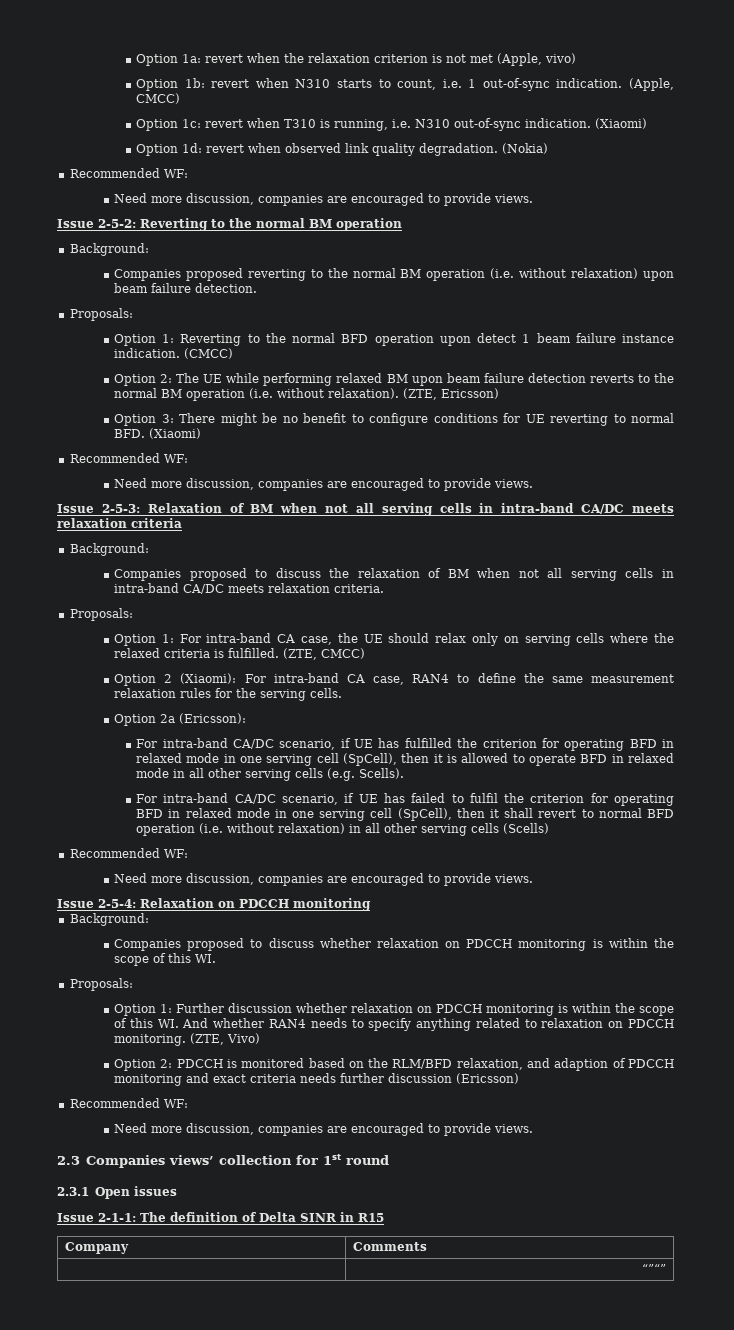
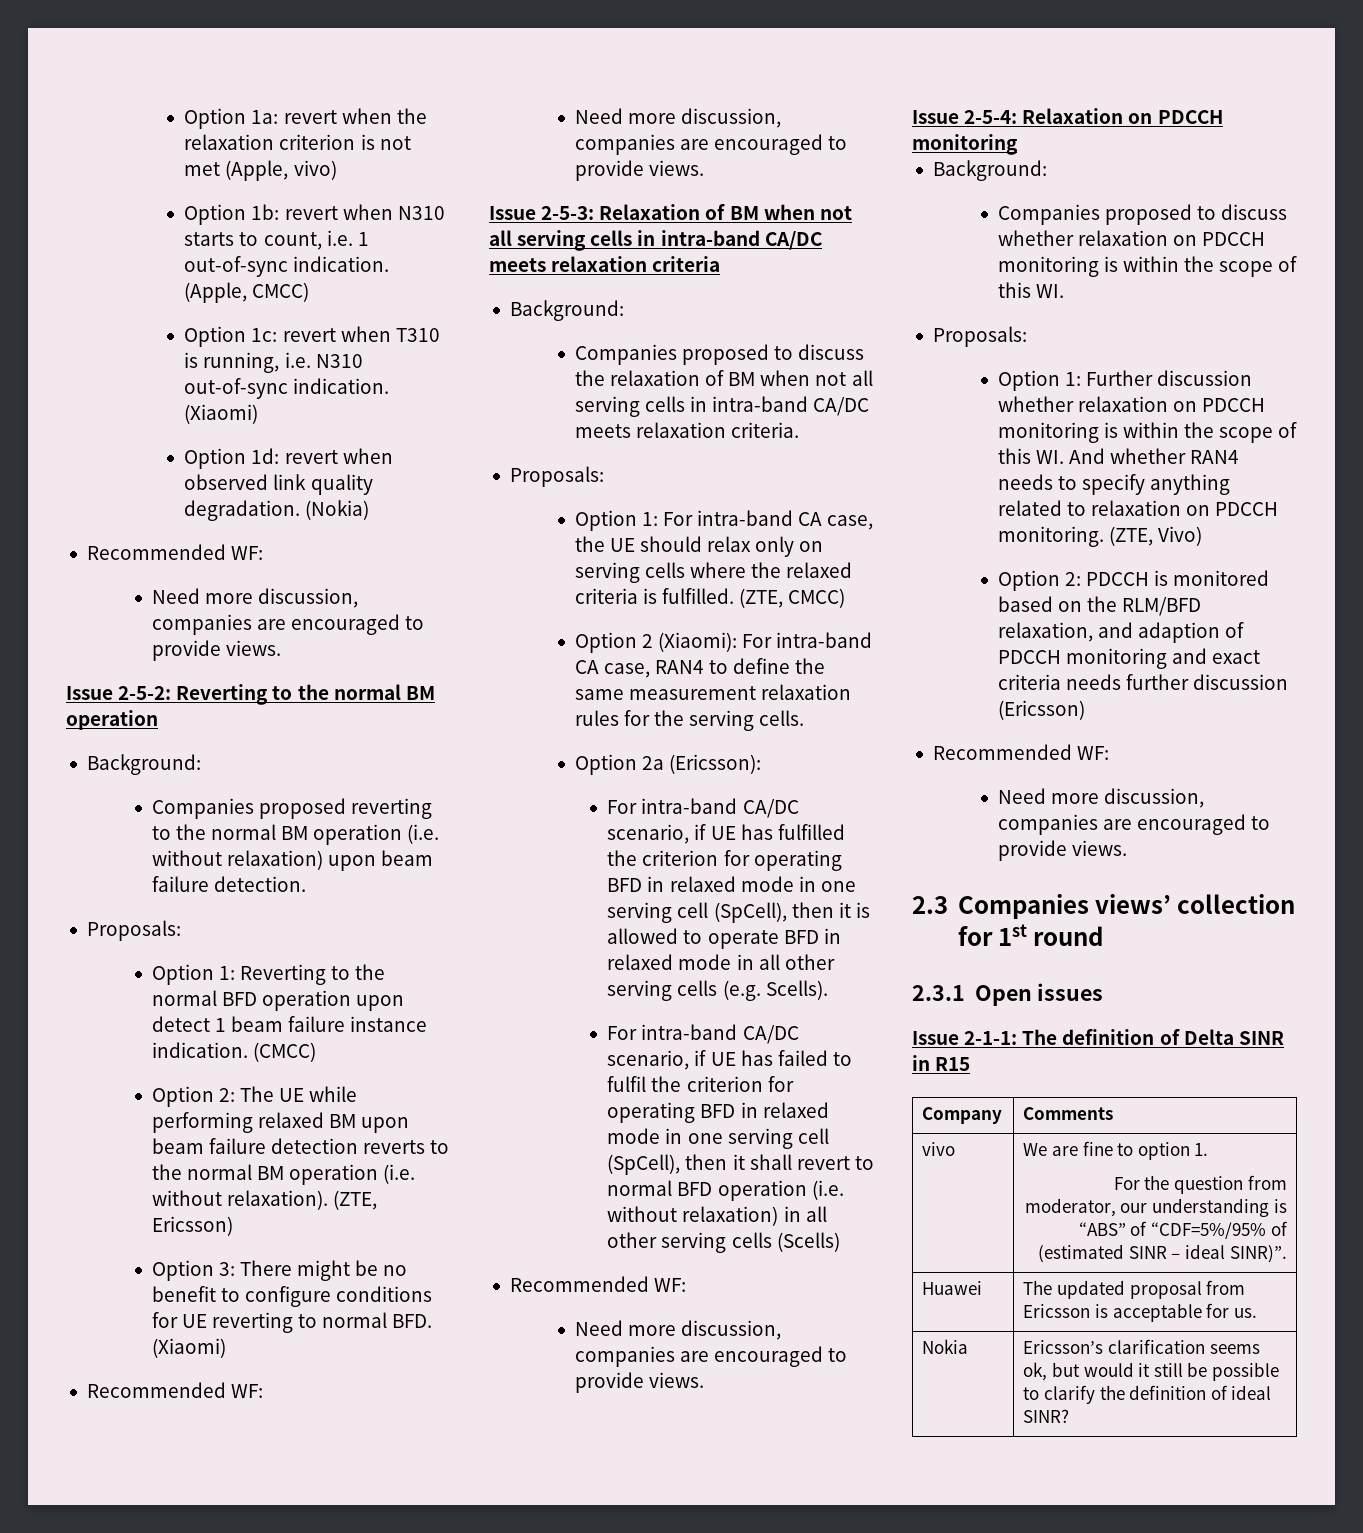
[641,1264,666,1273] | “”“” -> [922,1142,956,1156] [1023,1141,1209,1160] [1113,1175,1287,1194] [1024,1198,1287,1217] [1078,1221,1288,1239] [1038,1244,1287,1263] [922,1281,983,1295] [1023,1280,1246,1299] [1023,1303,1257,1322] [922,1339,969,1354] [1023,1339,1260,1354] [1023,1362,1279,1381] [1023,1385,1272,1404] [1023,1409,1070,1423] vivo | We are fine to option 1. // For the question from moderator, our understanding is “ABS” of “CDF=5%/95% of (estimated SINR – ideal SINR)”. // Huawei | The updated proposal from Ericsson is acceptable for us. // Nokia | Ericsson’s clarification seems ok, but would it still be possible to clarify the definition of ideal SINR?

